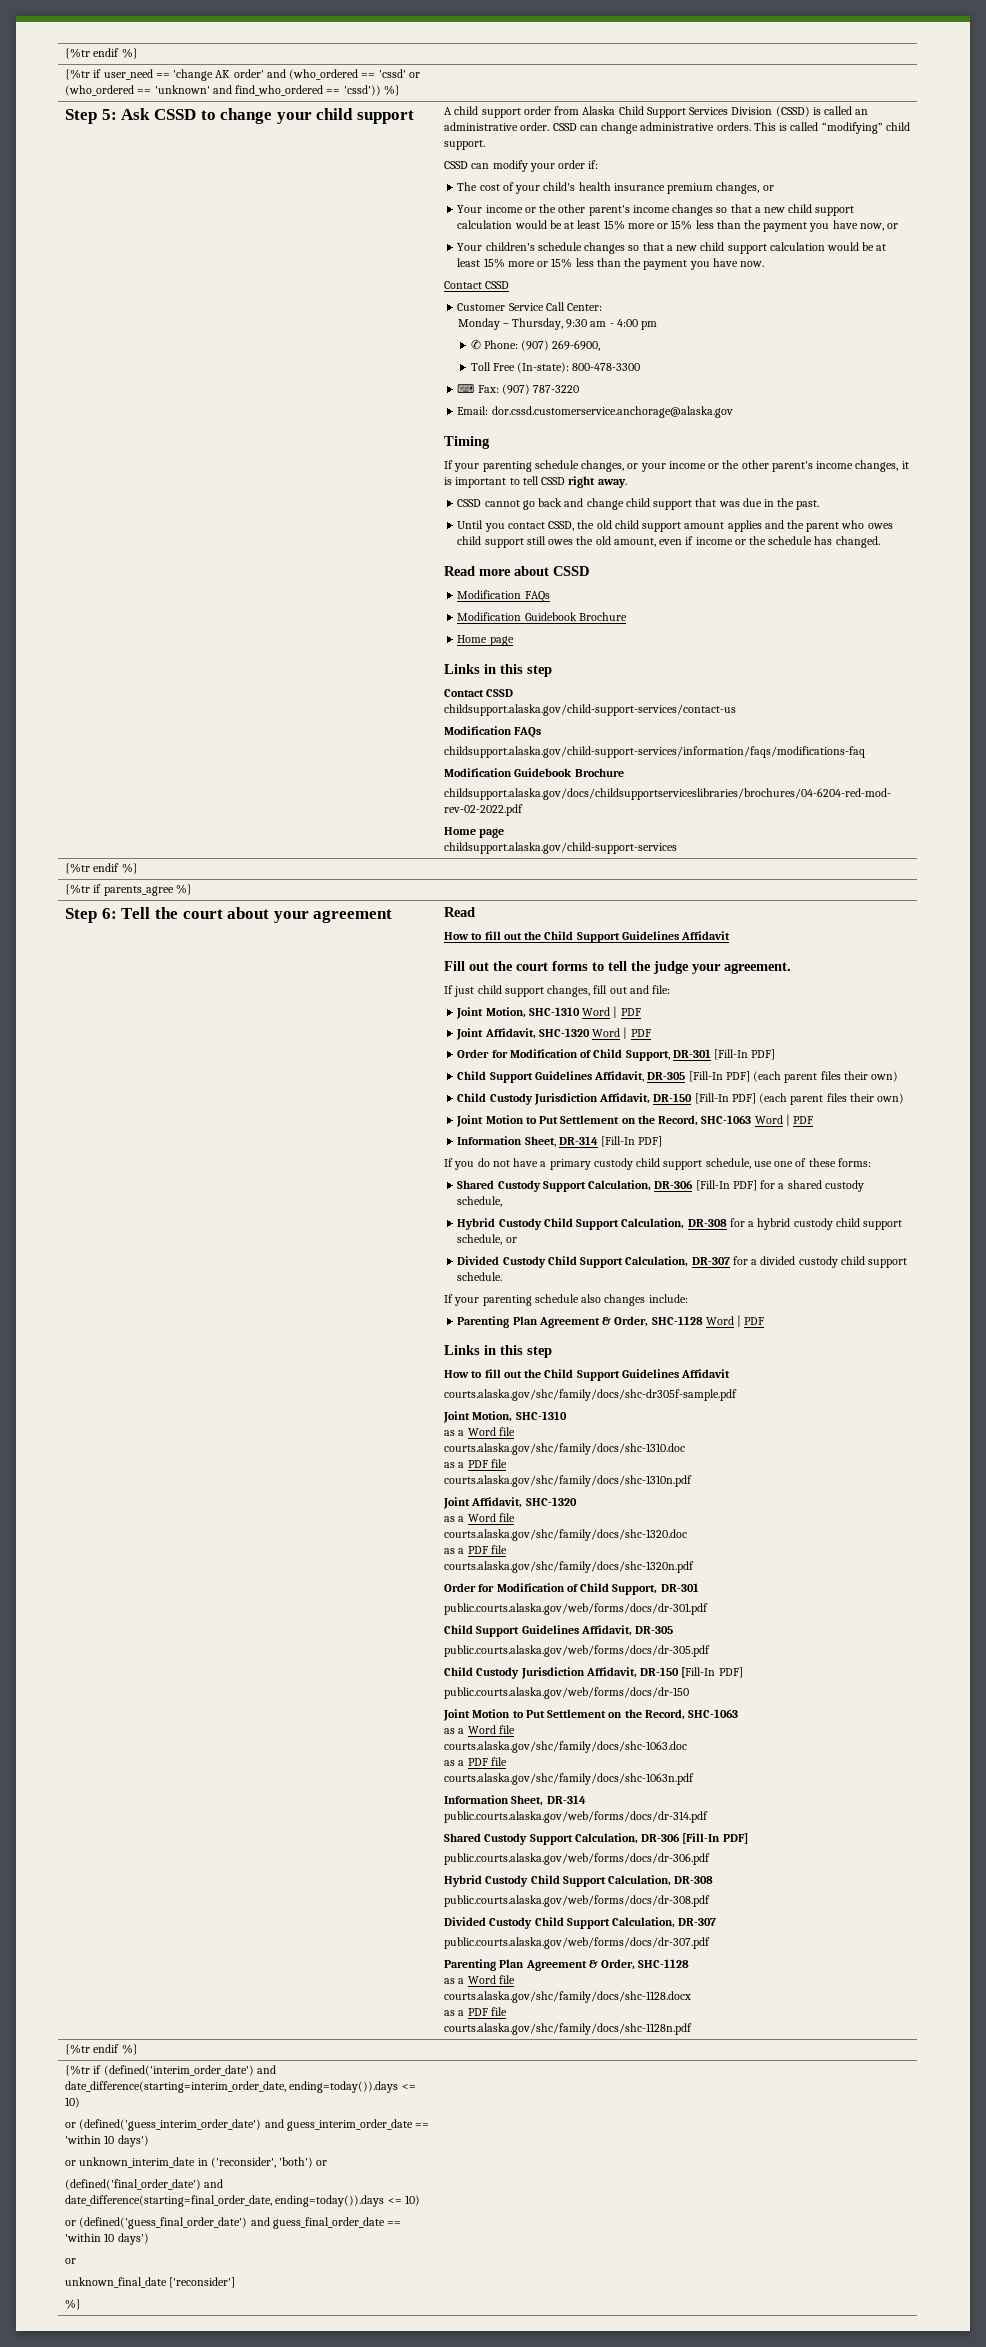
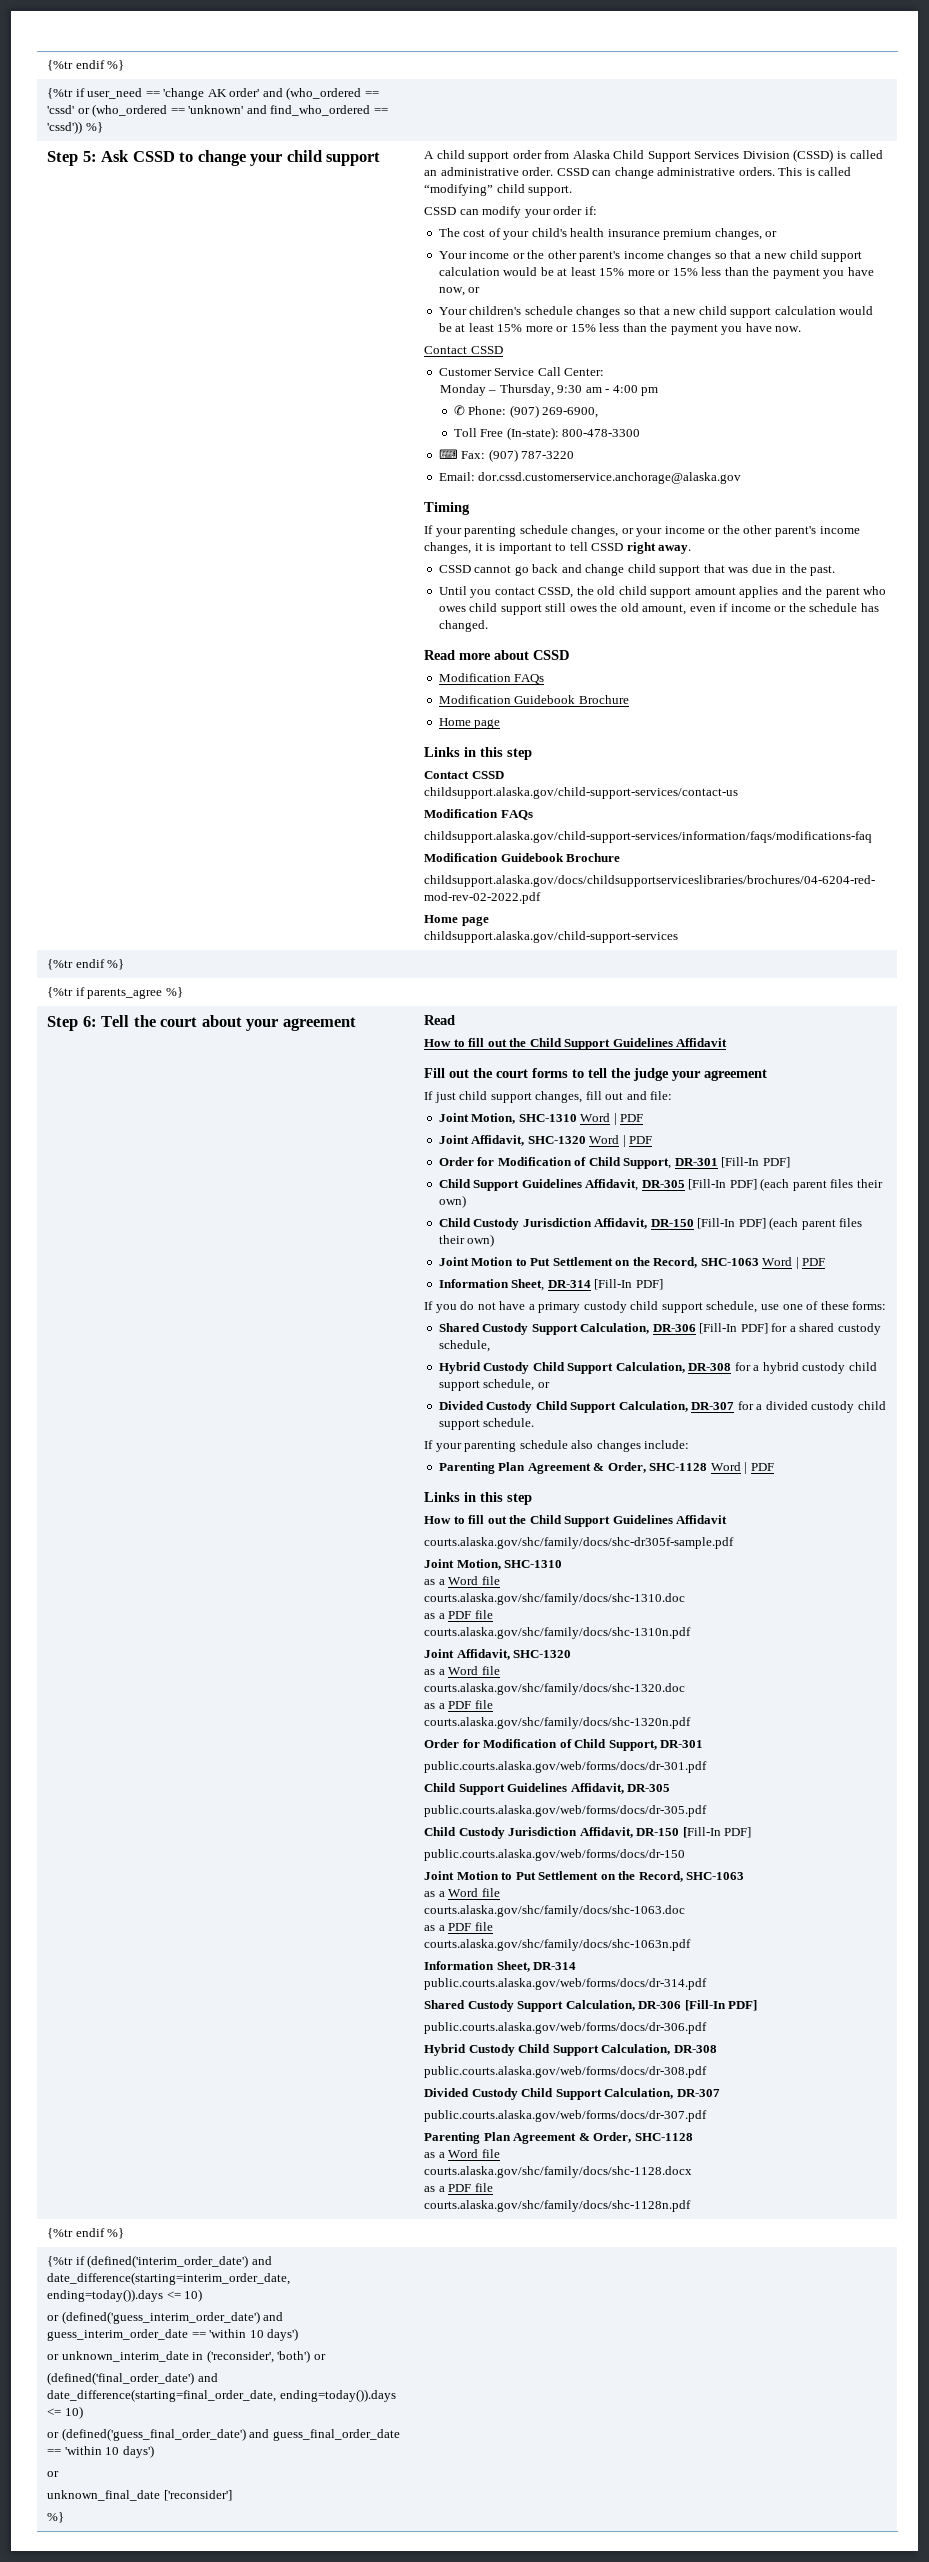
[724,962,792,974] agreement. -> [704,1069,768,1081] agreement

